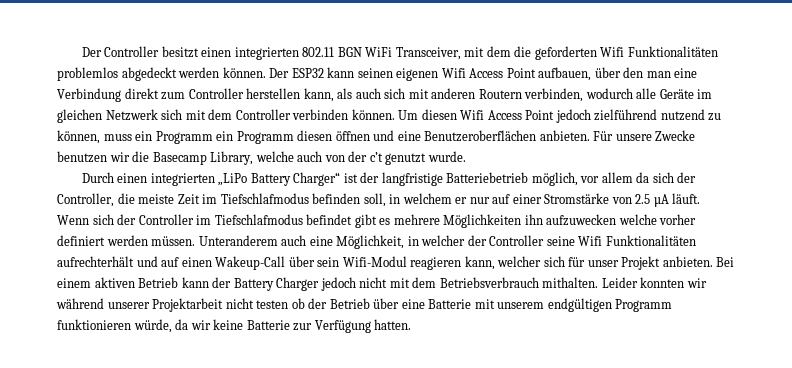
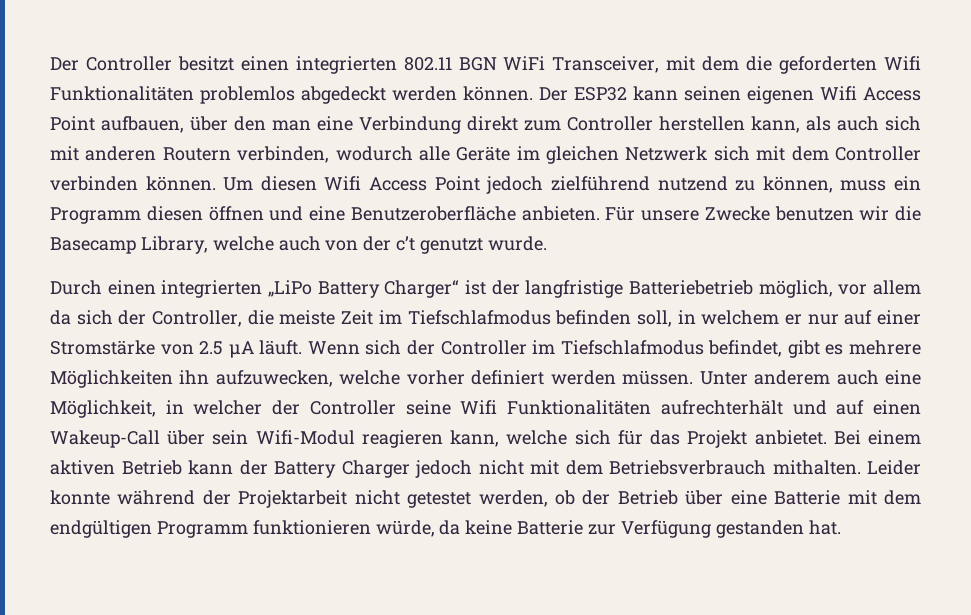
[216,131,294,144] ein Programm -> (141, 215) none
[424,130,537,142] Benutzeroberflächen -> [350,206,516,221] Benutzeroberfläche
[306,214,353,225] befindet -> [708,340,783,357] befindet,
[546,214,617,226] aufzuwecken -> [215,370,333,387] aufzuwecken,
[198,235,278,246] Unteranderem -> [699,370,831,385] Unter anderem
[497,256,542,267] welcher -> [506,430,568,445] welche
[587,256,713,270] unser Projekt anbieten. -> [650,430,827,448] das Projekt anbietet.
[640,277,707,288] [56,298,289,312] konnten wir während unserer Projektarbeit nicht testen -> [50,490,548,508] konnte während der Projektarbeit nicht getestet werden,
[497,302,545,309] unserem -> [884,490,922,505] dem
[190,320,211,330] wir -> (461, 527) none
[374,319,412,330] hatten. -> [715,520,841,538] gestanden hat.

